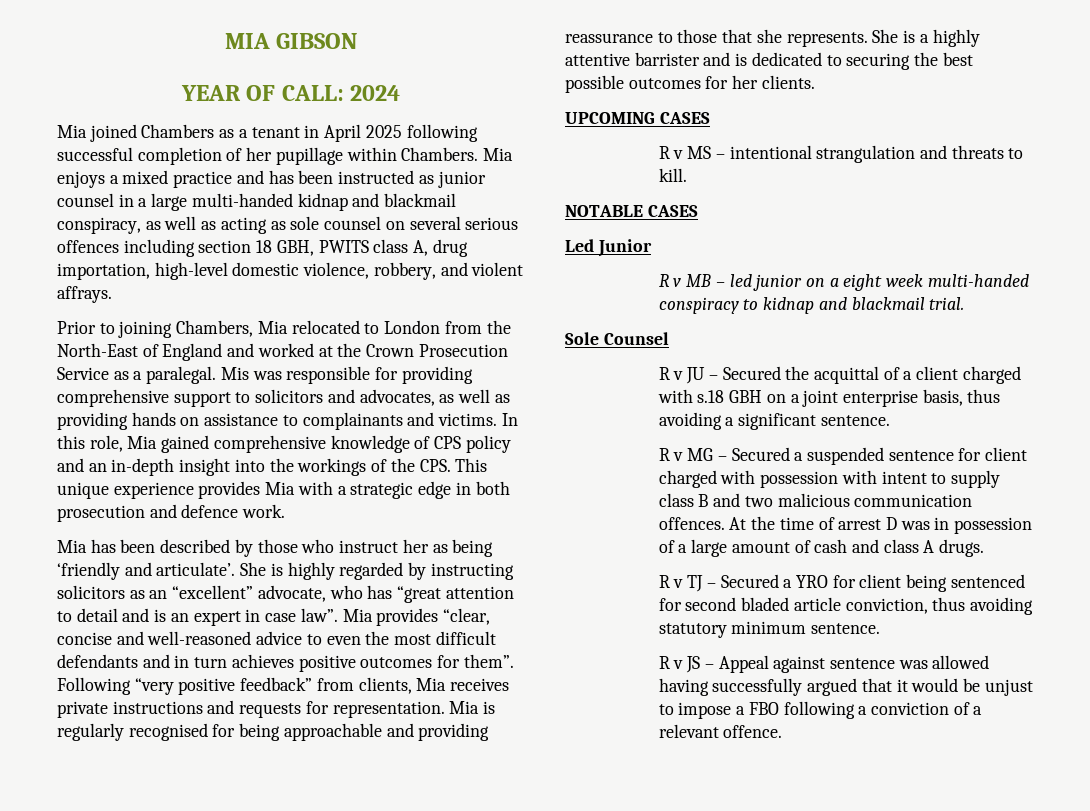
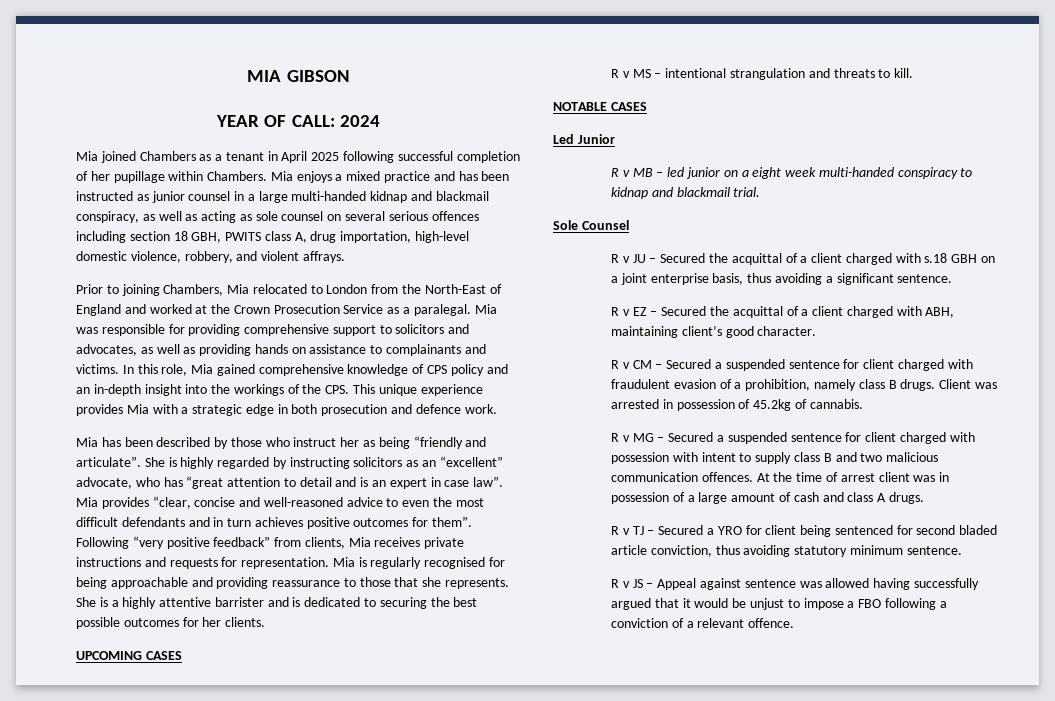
[220,367,249,380] Mis -> [474,304,497,314] Mia
[57,562,236,580] ‘friendly and articulate’. -> [413,436,487,449] [76,456,141,467] “friendly and articulate”.
(890, 420) none -> [611,306,955,318] [611,326,817,338] [611,359,973,371] [611,379,997,391] [611,399,863,411] // R v EZ – Secured the acquittal of a client charged with ABH, maintaining client’s good character. // R v CM – Secured a suspended sentence for client charged with fraudulent evasion of a prohibition, namely class B drugs. Client was arrested in possession of 45.2kg of cannabis.
[885,517,897,530] D -> [878,472,910,482] client

